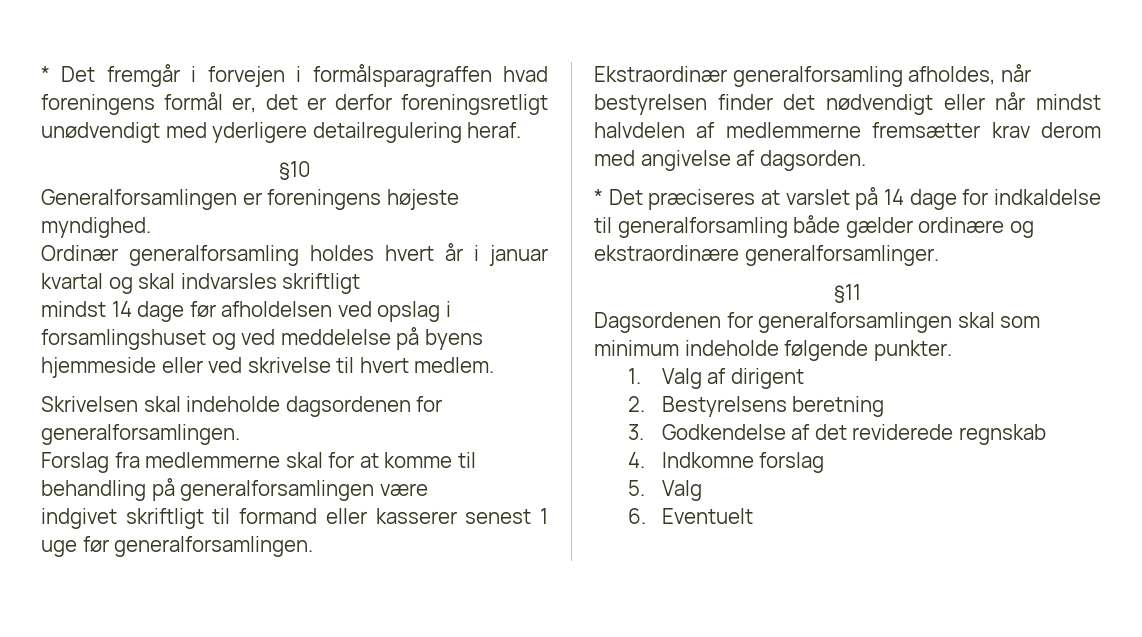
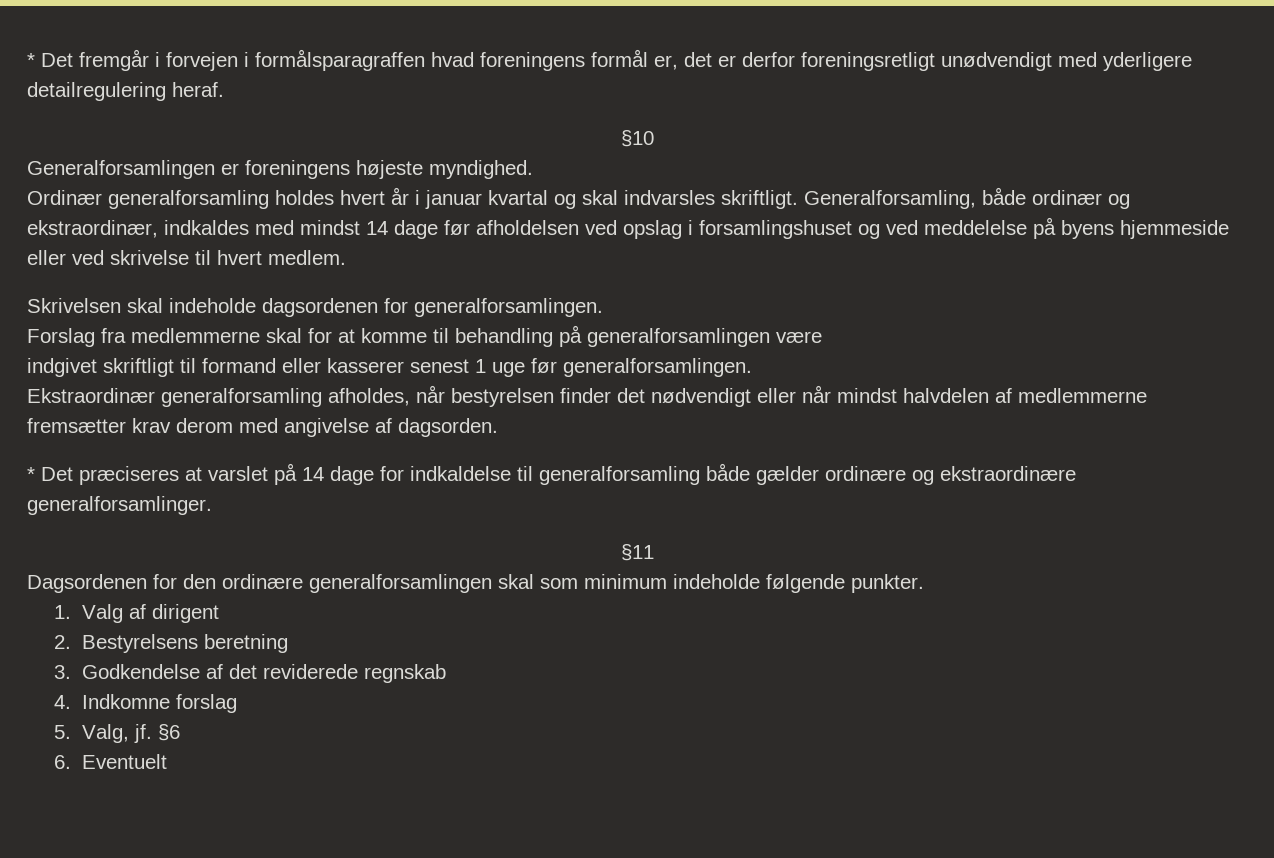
[282,273,361,294] skriftligt // -> [721,187,1130,209] [27,220,294,238] skriftligt. Generalforsamling, både ordinær og ekstraordinær, indkaldes med
(753, 320) none -> [183,574,303,589] den ordinære
[661,480,702,501] Valg -> [81,724,180,743] Valg, jf. §6

